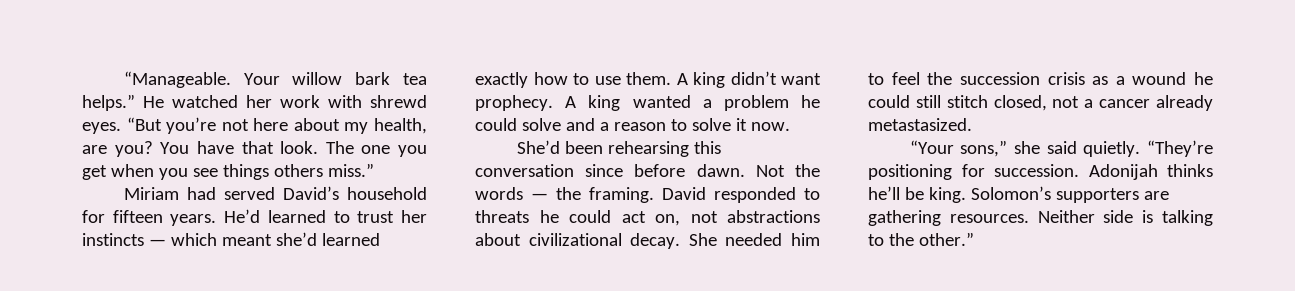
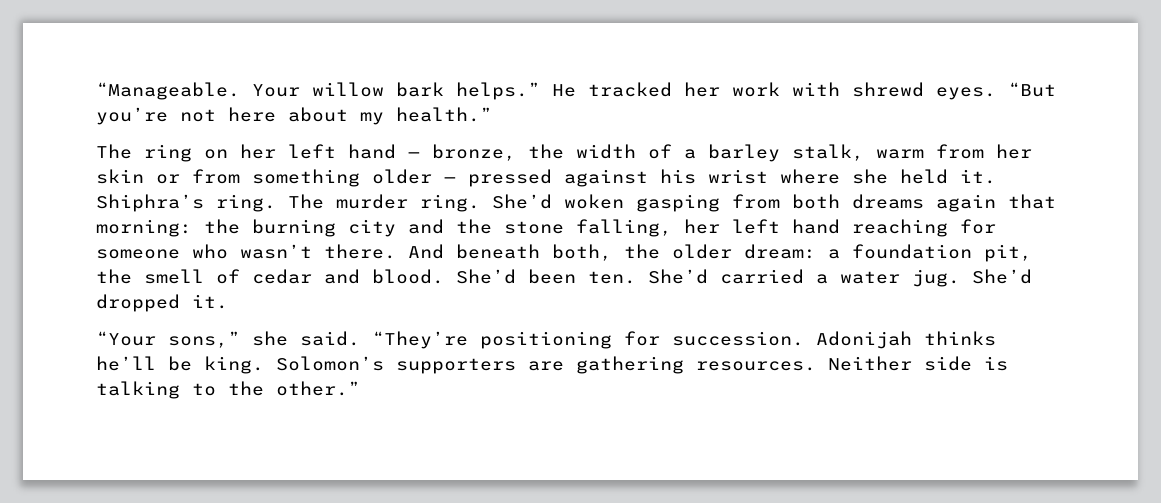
[403,73,427,85] tea -> (444, 89) none
[172,95,238,108] watched -> [588,82,672,97] tracked
[374,118,427,134] [82,141,427,157] [82,163,374,180] [123,186,427,200] [82,209,428,226] [82,232,380,246] [475,71,821,88] [475,95,820,111] [475,118,790,131] [516,140,721,157] [475,164,820,177] [475,187,820,203] [475,210,820,226] [475,233,820,249] [868,72,1213,85] [868,95,1213,111] [868,118,972,131] health, are you? You have that look. The one you get when you see things others miss.” // Miriam had served David’s household for fifteen years. He’d learned to trust her instincts — which meant she’d learned exactly how to use them. A king didn’t want prophecy. A king wanted a problem he could solve and a reason to solve it now. // She’d been rehearsing this conversation since before dawn. Not the words — the framing. David responded to threats he could act on, not abstractions about civilizational decay. She needed him to feel the succession crisis as a wound he could still stitch closed, not a cancer already metastasized. -> [396,107,492,122] [96,144,1032,162] [96,169,996,187] [96,194,1056,212] [96,219,996,237] [96,244,1032,262] [96,269,1032,287] [96,294,228,312] health.” // The ring on her left hand — bronze, the width of a barley stalk, warm from her skin or from something older — pressed against his wrist where she held it. Shiphra’s ring. The murder ring. She’d woken gasping from both dreams again that morning: the burning city and the stone falling, her left hand reaching for someone who wasn’t there. And beneath both, the older dream: a foundation pit, the smell of cedar and blood. She’d been ten. She’d carried a water jug. She’d dropped it.
[1046,141,1141,157] said quietly. -> [300,331,360,346] said.

